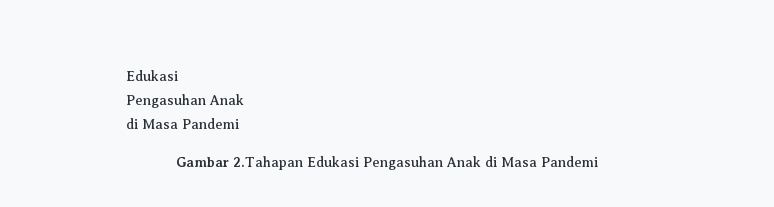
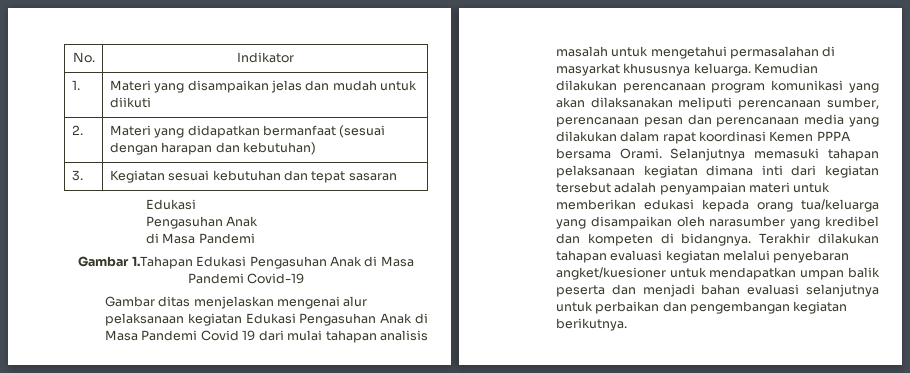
(125, 75) none -> [72,52,95,63] [236,52,294,63] [71,80,80,90] [109,80,418,93] [109,97,151,108] [71,125,83,135] [109,125,386,138] [109,142,317,155] [71,170,83,181] [109,170,397,183] No. | Indikator // 1. | Materi yang disampaikan jelas dan mudah untuk diikuti // 2. | Materi yang didapatkan bermanfaat (sesuai dengan harapan dan kebutuhan) // 3. | Kegiatan sesuai kebutuhan dan tepat sasaran //
[233,156,598,170] 2.Tahapan Edukasi Pengasuhan Anak di Masa Pandemi -> [131,256,414,269] [187,273,305,284] [104,296,368,309] [104,313,428,326] [104,330,429,343] [555,46,836,59] [555,63,819,76] [555,80,879,93] [555,97,879,110] [555,114,879,127] [555,131,851,144] [555,148,879,161] [555,165,879,178] [555,182,831,195] [555,199,879,212] [555,216,879,229] [555,233,879,246] [555,250,850,263] [555,267,881,280] [555,284,879,297] [555,301,848,314] [555,318,627,331] 1.Tahapan Edukasi Pengasuhan Anak di Masa Pandemi Covid-19 // Gambar ditas menjelaskan mengenai alur pelaksanaan kegiatan Edukasi Pengasuhan Anak di Masa Pandemi Covid 19 dari mulai tahapan analisis masalah untuk mengetahui permasalahan di masyarkat khususnya keluarga. Kemudian dilakukan perencanaan program komunikasi yang akan dilaksanakan meliputi perencanaan sumber, perencanaan pesan dan perencanaan media yang dilakukan dalam rapat koordinasi Kemen PPPA bersama Orami. Selanjutnya memasuki tahapan pelaksanaan kegiatan dimana inti dari kegiatan tersebut adalah penyampaian materi untuk memberikan edukasi kepada orang tua/keluarga yang disampaikan oleh narasumber yang kredibel dan kompeten di bidangnya. Terakhir dilakukan tahapan evaluasi kegiatan melalui penyebaran angket/kuesioner untuk mendapatkan umpan balik peserta dan menjadi bahan evaluasi selanjutnya untuk perbaikan dan pengembangan kegiatan berikutnya.

